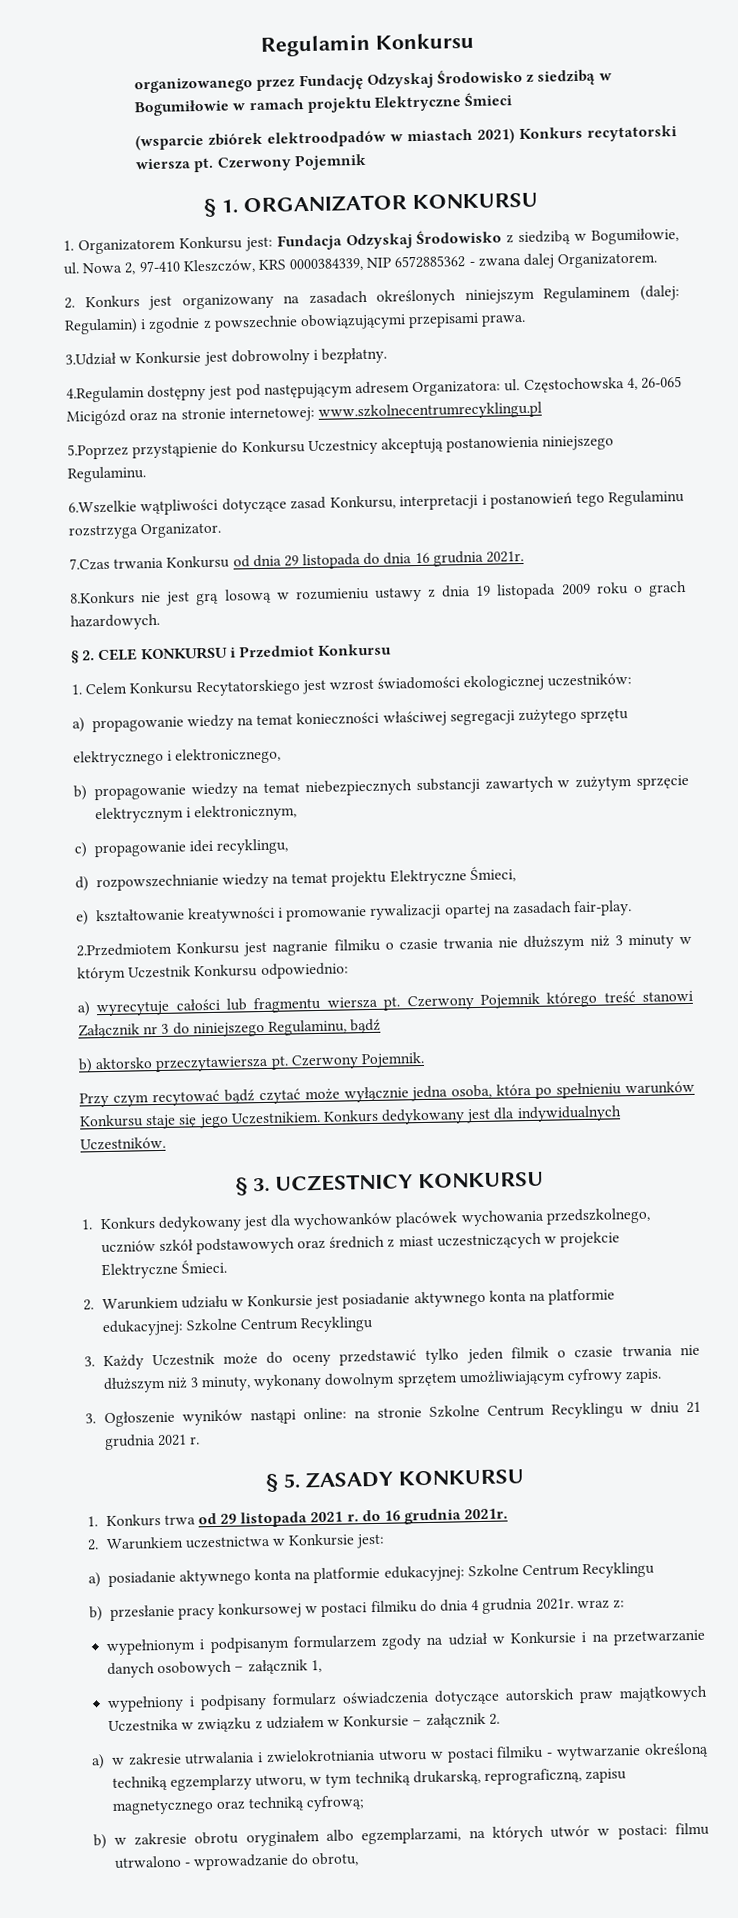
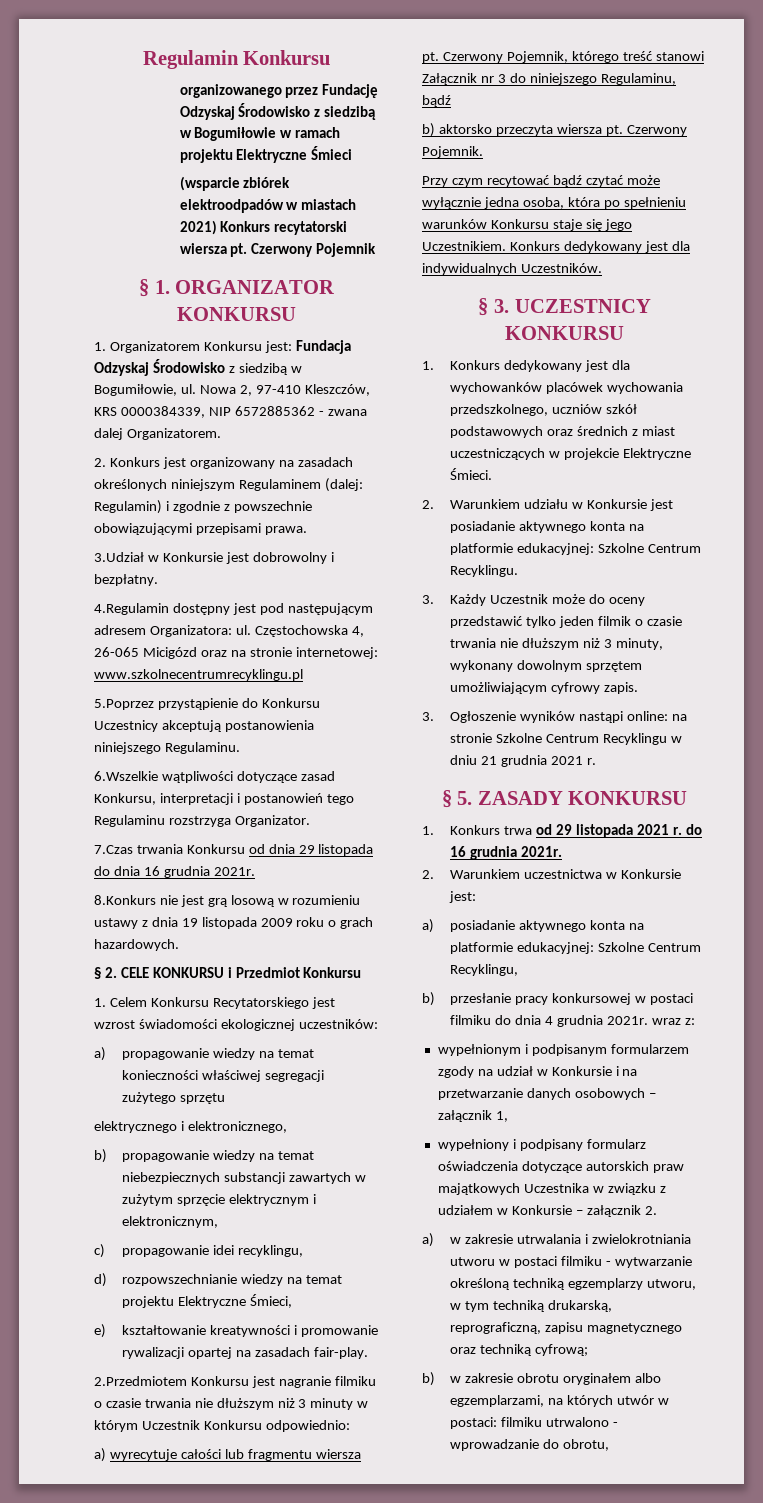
[479,992,540,1009] Pojemnik -> [506,51,568,63] Pojemnik,
[155,1055,270,1073] przeczytawiersza -> [495,124,602,136] przeczyta wiersza
[300,1315,375,1333] Recyklingu -> [450,565,519,577] Recyklingu.
[582,1561,656,1579] Recyklingu -> [450,964,519,976] Recyklingu,
[675,1822,710,1836] filmu -> [501,1417,543,1427] filmiku

